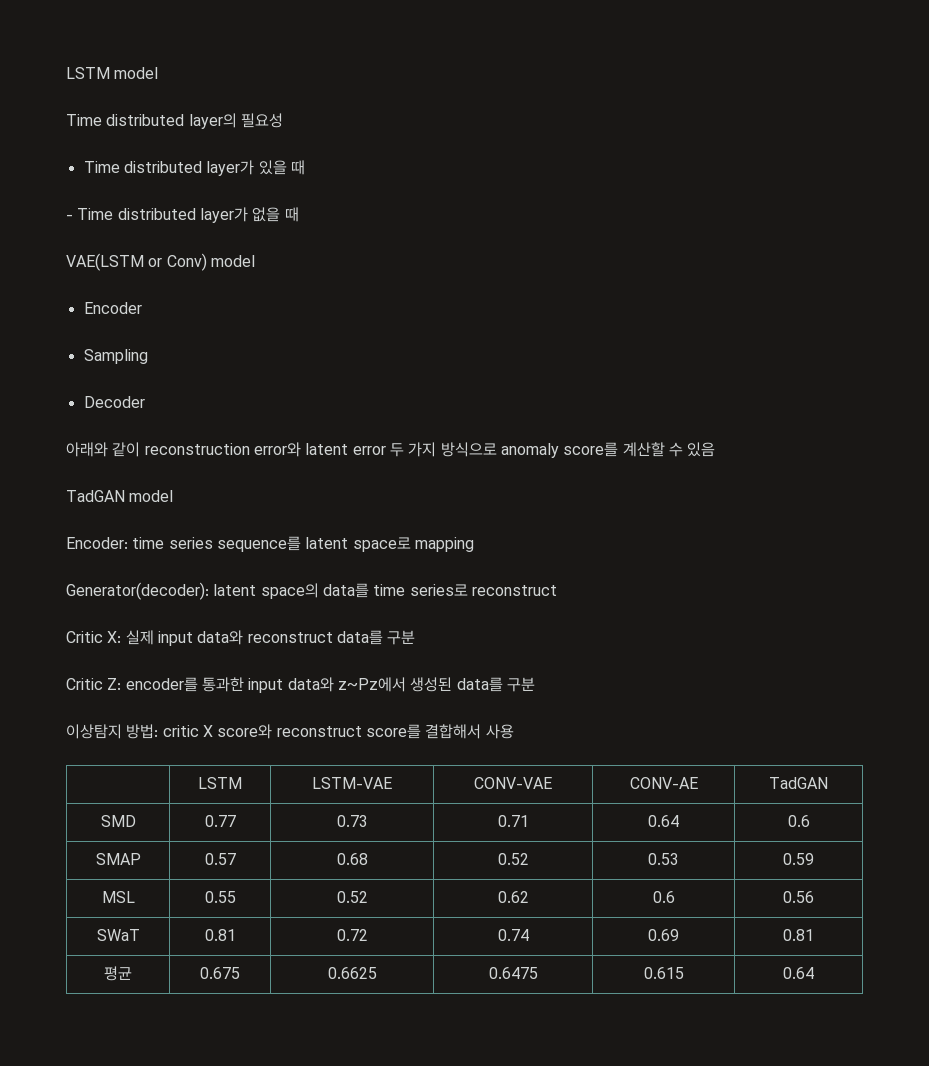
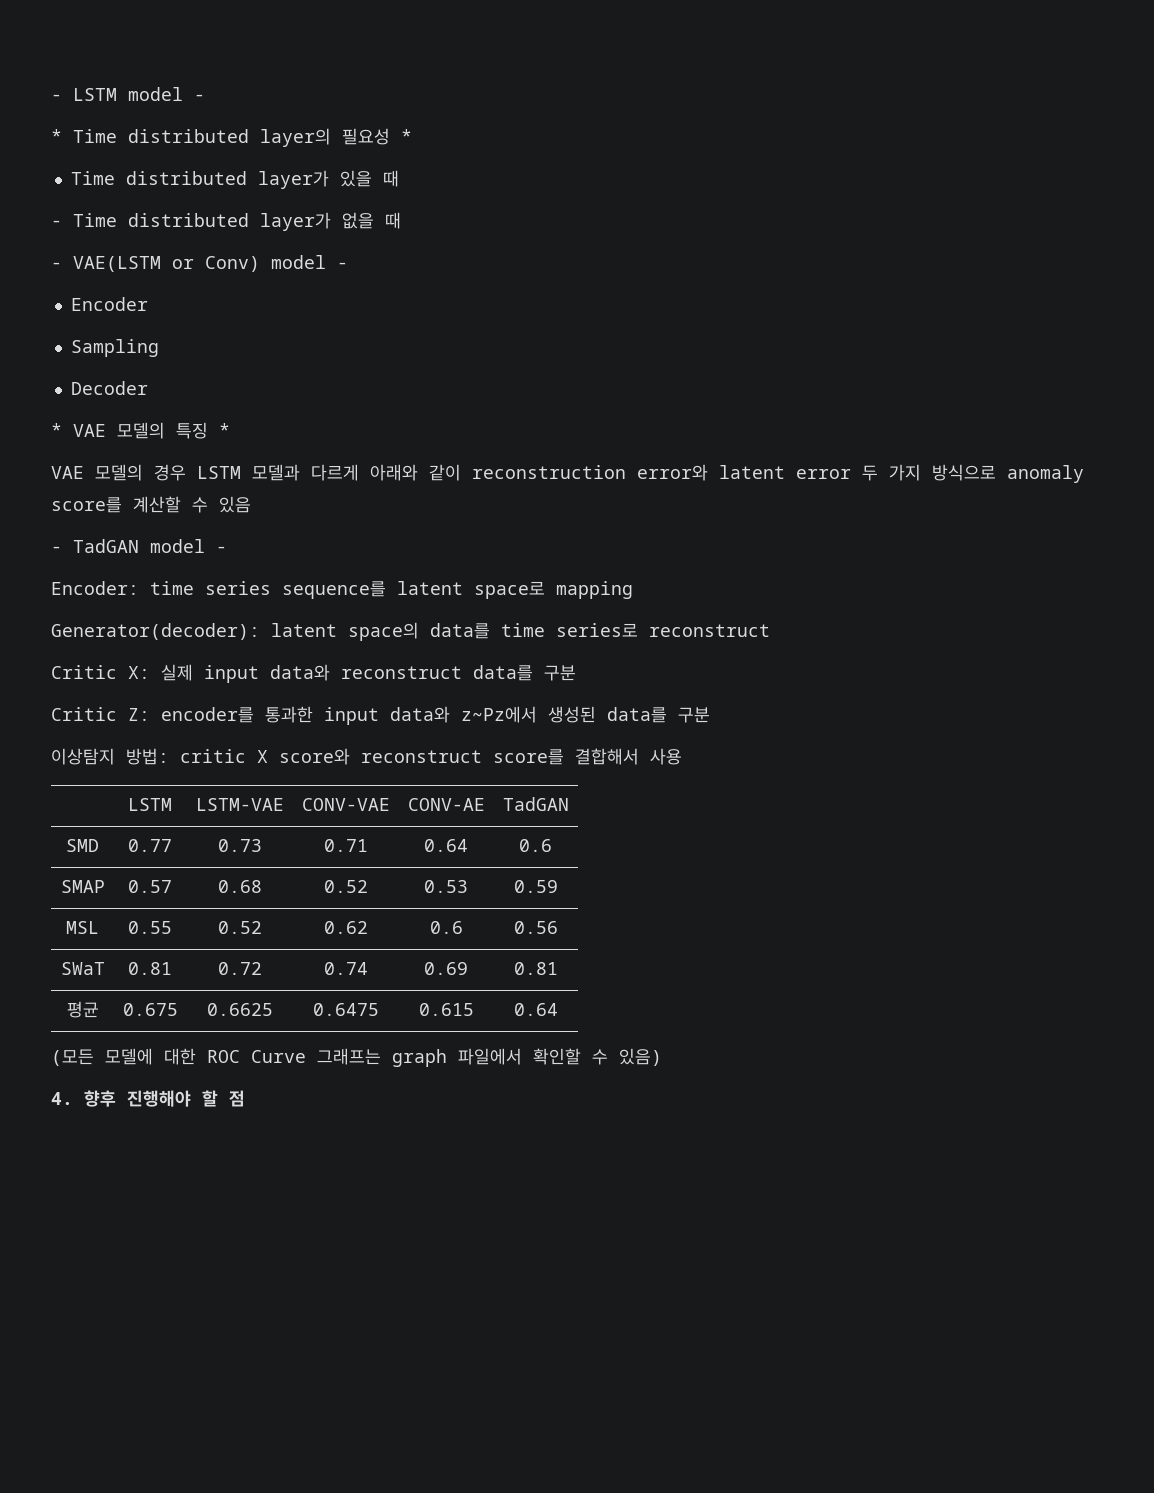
(66, 73) none -> [51,94,62,101] -
(159, 73) // -> [194,94,205,101] [51,129,62,143] - // *
(283, 120) none -> [401,129,412,143] *
(299, 214) none -> [51,262,62,269] -
(255, 261) none -> [337,262,348,269] -
(145, 402) none -> [51,422,230,439] [51,464,359,481] * VAE 모델의 특징 * // VAE 모델의 경우 LSTM 모델과 다르게
(716, 449) none -> [51,546,62,553] -
(174, 496) none -> [216,546,227,553] -
(814, 973) none -> [51,1048,662,1067] [51,1090,245,1107] // (모든 모델에 대한 ROC Curve 그래프는 graph 파일에서 확인할 수 있음) // 4. 향후 진행해야 할 점

